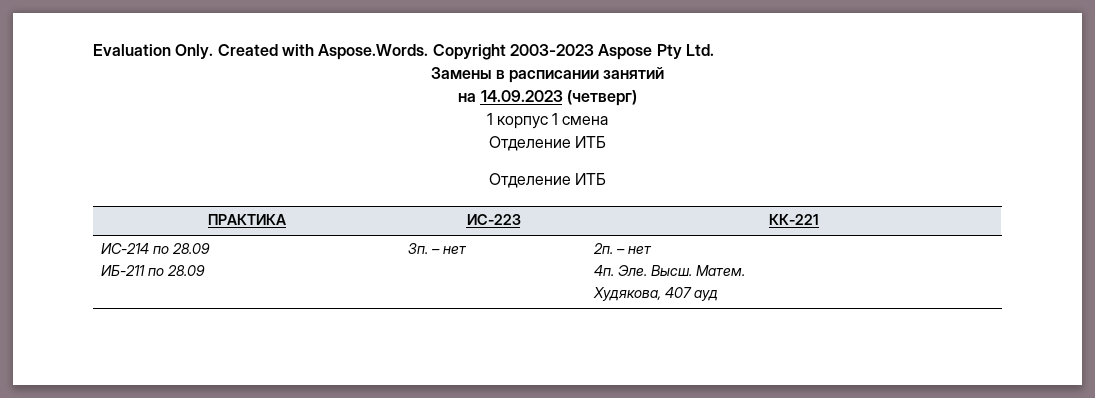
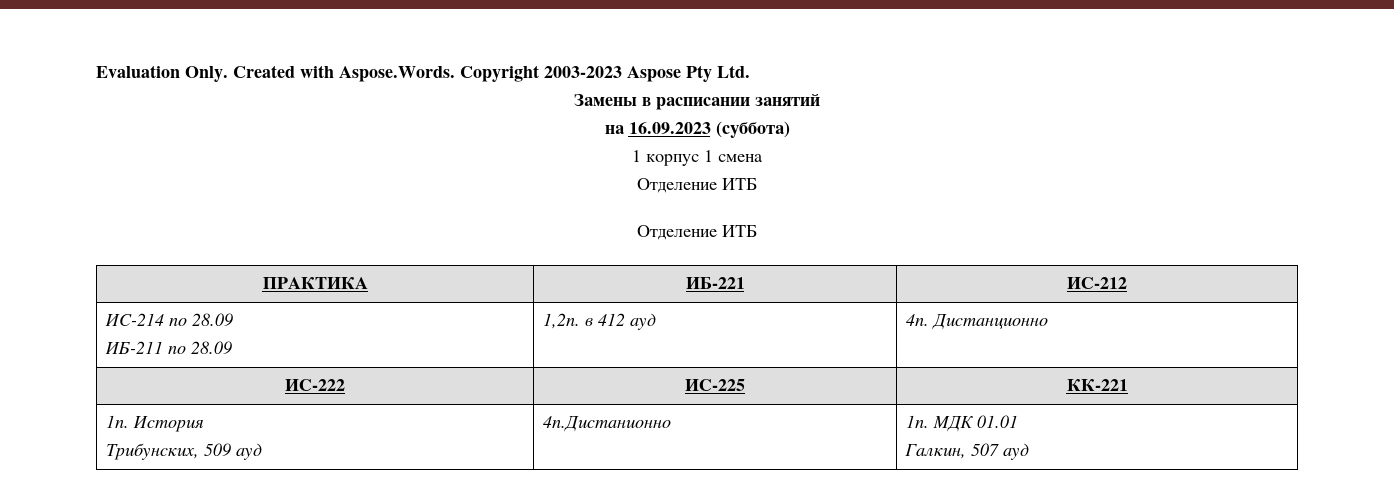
[480,90,637,106] 14.09.2023 (четверг) -> [628,121,790,138] 16.09.2023 (суббота)
[466,214,521,225] [769,214,819,225] ИС-223 | КК-221 -> [685,277,745,289] [1067,277,1127,289] ИБ-221 | ИС-212
[407,243,467,254] [592,243,652,254] [593,265,745,276] [592,287,692,301] 3п. – нет | 2п. – нет // 4п. Эле. Высш. Матем. // Худякова, 407 -> [542,313,656,330] [905,314,1048,330] [285,379,345,391] [685,379,745,391] [1066,379,1128,391] [105,415,204,432] [105,443,262,460] [542,416,671,432] [905,415,1018,432] [904,443,999,459] 1,2п. в 412 ауд | 4п. Дистанционно // ИС-222 | ИС-225 | КК-221 // 1п. История // Трибунских, 509 ауд | 4п.Дистанионно | 1п. МДК 01.01 // Галкин, 507

